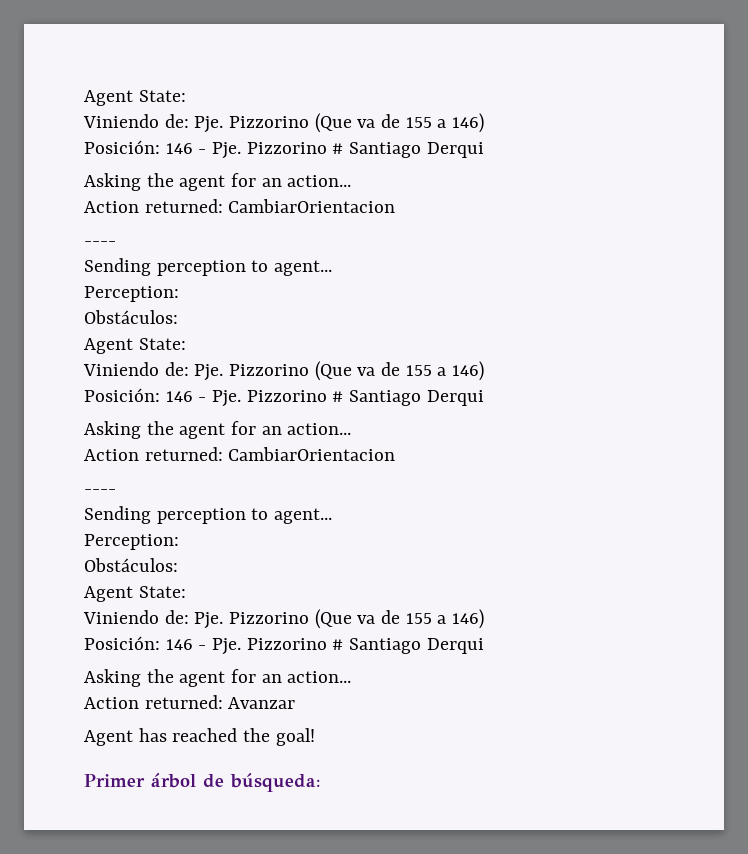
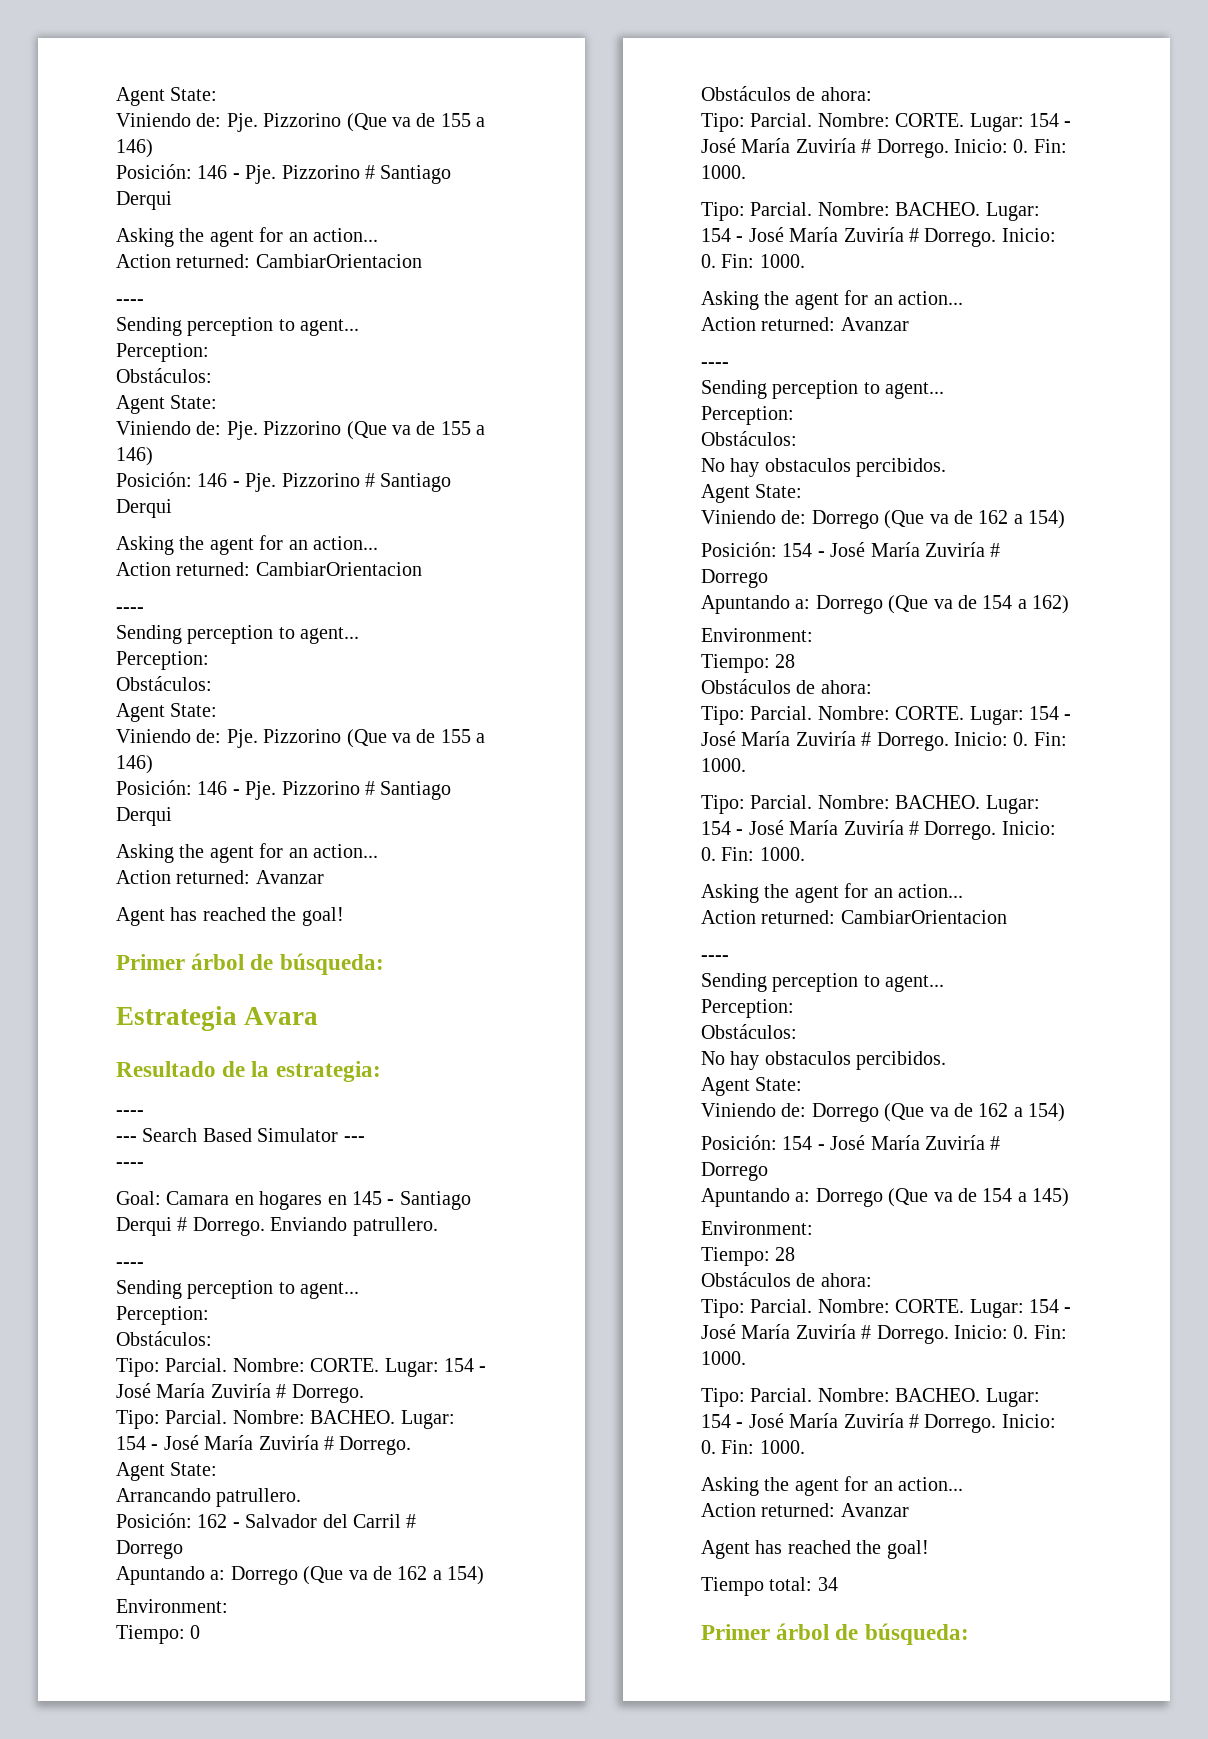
(321, 782) none -> [116,1006,319,1031] [116,1061,381,1082] [116,1110,144,1116] [116,1128,365,1142] [116,1162,144,1168] [116,1191,471,1210] [116,1217,438,1236] [116,1262,144,1268] [116,1280,360,1299] [116,1306,209,1325] [116,1331,212,1346] [116,1358,487,1377] [116,1383,364,1403] [116,1410,455,1429] [116,1435,412,1455] [116,1462,218,1481] [116,1488,302,1507] [116,1513,417,1528] [116,1540,183,1559] [116,1566,485,1585] [116,1599,228,1613] [116,1625,201,1644] [701,86,872,101] [701,113,1072,132] [701,138,1067,158] [701,165,746,179] [701,202,1040,221] [701,227,1056,247] [701,254,805,268] [701,290,963,310] [701,317,909,331] [701,362,729,368] [701,380,945,399] [701,406,794,425] [701,431,797,446] [701,458,947,477] [701,484,803,503] [701,510,1066,529] [701,542,1001,557] [701,569,768,588] [701,595,1070,614] [701,628,813,642] [701,654,796,673] [701,679,872,694] [701,706,1072,725] [701,731,1067,751] [701,758,746,772] [701,795,1040,814] [701,820,1056,840] [701,847,805,861] [701,883,963,903] [701,910,1007,924] [701,955,729,961] [701,973,945,992] [701,999,794,1018] [701,1024,797,1039] [701,1051,947,1070] [701,1077,803,1096] [701,1103,1066,1122] [701,1135,1001,1150] [701,1162,768,1181] [701,1188,1070,1207] [701,1221,813,1235] [701,1247,796,1266] [701,1272,872,1287] [701,1299,1072,1318] [701,1324,1067,1344] [701,1351,746,1365] [701,1388,1040,1407] [701,1413,1056,1433] [701,1440,805,1454] [701,1476,963,1496] [701,1503,909,1517] [701,1540,929,1559] [701,1577,838,1596] [701,1623,969,1645] // Estrategia Avara // Resultado de la estrategia: // ---- // --- Search Based Simulator --- // ---- // Goal: Camara en hogares en 145 - Santiago Derqui # Dorrego. Enviando patrullero. // ---- // Sending perception to agent... // Perception: // Obstáculos: // Tipo: Parcial. Nombre: CORTE. Lugar: 154 - José María Zuviría # Dorrego. // Tipo: Parcial. Nombre: BACHEO. Lugar: 154 - José María Zuviría # Dorrego. // Agent State: // Arrancando patrullero. // Posición: 162 - Salvador del Carril # Dorrego // Apuntando a: Dorrego (Que va de 162 a 154) // Environment: // Tiempo: 0 // Obstáculos de ahora: // Tipo: Parcial. Nombre: CORTE. Lugar: 154 - José María Zuviría # Dorrego. Inicio: 0. Fin: 1000. // Tipo: Parcial. Nombre: BACHEO. Lugar: 154 - José María Zuviría # Dorrego. Inicio: 0. Fin: 1000. // Asking the agent for an action... // Action returned: Avanzar // ---- // Sending perception to agent... // Perception: // Obstáculos: // No hay obstaculos percibidos. // Agent State: // Viniendo de: Dorrego (Que va de 162 a 154) // Posición: 154 - José María Zuviría # Dorrego // Apuntando a: Dorrego (Que va de 154 a 162) // Environment: // Tiempo: 28 // Obstáculos de ahora: // Tipo: Parcial. Nombre: CORTE. Lugar: 154 - José María Zuviría # Dorrego. Inicio: 0. Fin: 1000. // Tipo: Parcial. Nombre: BACHEO. Lugar: 154 - José María Zuviría # Dorrego. Inicio: 0. Fin: 1000. // Asking the agent for an action... // Action returned: CambiarOrientacion // ---- // Sending perception to agent... // Perception: // Obstáculos: // No hay obstaculos percibidos. // Agent State: // Viniendo de: Dorrego (Que va de 162 a 154) // Posición: 154 - José María Zuviría # Dorrego // Apuntando a: Dorrego (Que va de 154 a 145) // Environment: // Tiempo: 28 // Obstáculos de ahora: // Tipo: Parcial. Nombre: CORTE. Lugar: 154 - José María Zuviría # Dorrego. Inicio: 0. Fin: 1000. // Tipo: Parcial. Nombre: BACHEO. Lugar: 154 - José María Zuviría # Dorrego. Inicio: 0. Fin: 1000. // Asking the agent for an action... // Action returned: Avanzar // Agent has reached the goal! // Tiempo total: 34 // Primer árbol de búsqueda:

